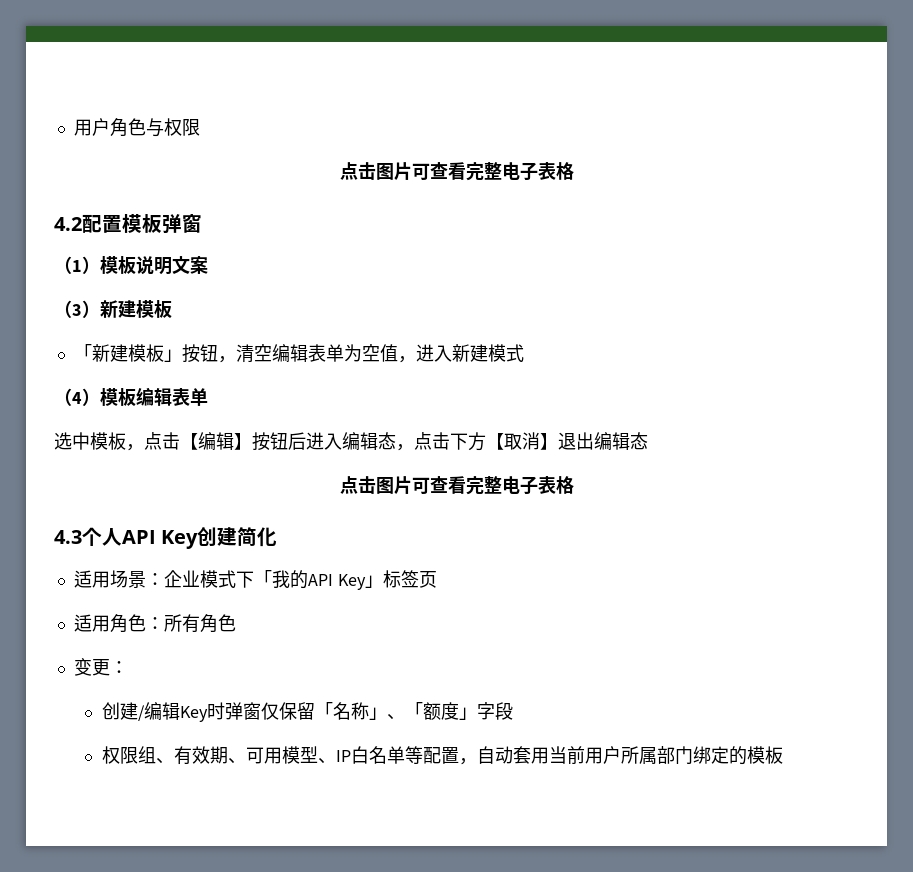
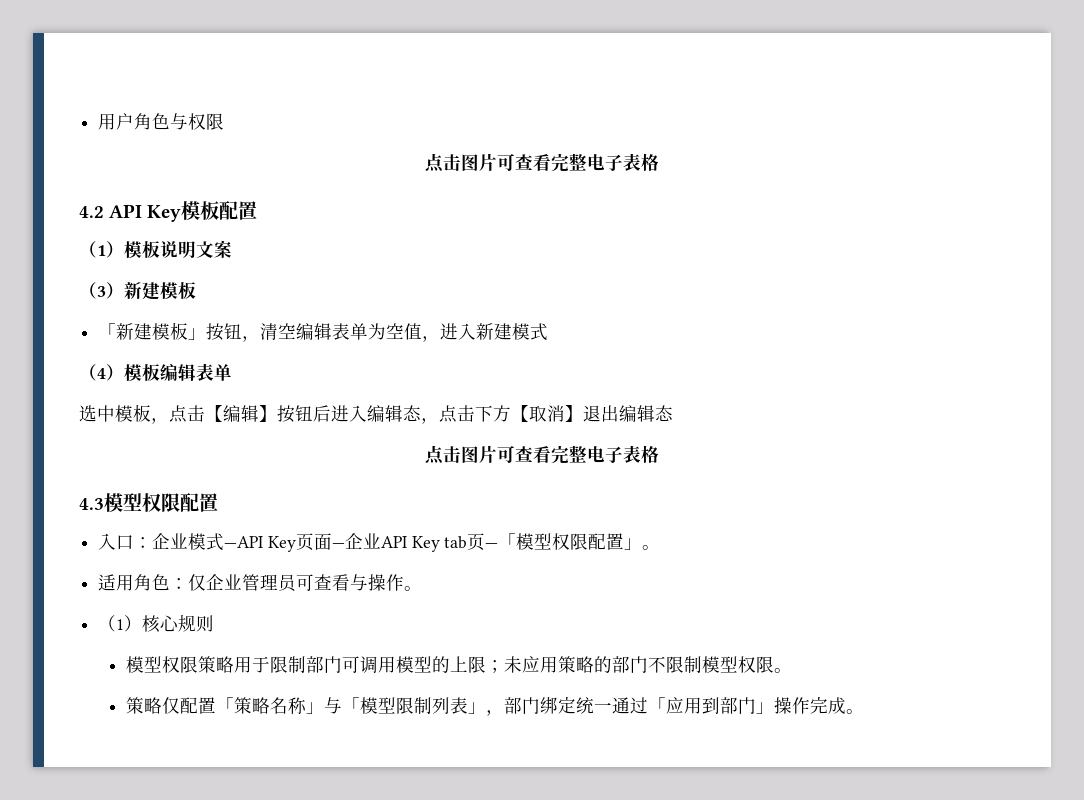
[82,213,202,234] 配置模板弹窗 -> [109,201,258,222] API Key模板配置
[82,527,278,549] [73,570,437,590] [73,614,236,633] [73,658,128,676] [101,702,513,722] [101,746,783,765] 个人API Key创建简化 // 适用场景：企业模式下「我的API Key」标签页 // 适用角色：所有角色 // 变更： // 创建/编辑Key时弹窗仅保留「名称」、「额度」字段 // 权限组、有效期、可用模型、IP白名单等配置，自动套用当前用户所属部门绑定的模板 -> [104,493,218,512] [98,533,661,552] [98,574,423,592] [98,614,215,633] [125,656,792,674] [125,696,864,716] 模型权限配置 // 入口：企业模式—API Key页面—企业API Key tab页—「模型权限配置」。 // 适用角色：仅企业管理员可查看与操作。 // （1）核心规则 // 模型权限策略用于限制部门可调用模型的上限；未应用策略的部门不限制模型权限。 // 策略仅配置「策略名称」与「模型限制列表」，部门绑定统一通过「应用到部门」操作完成。

